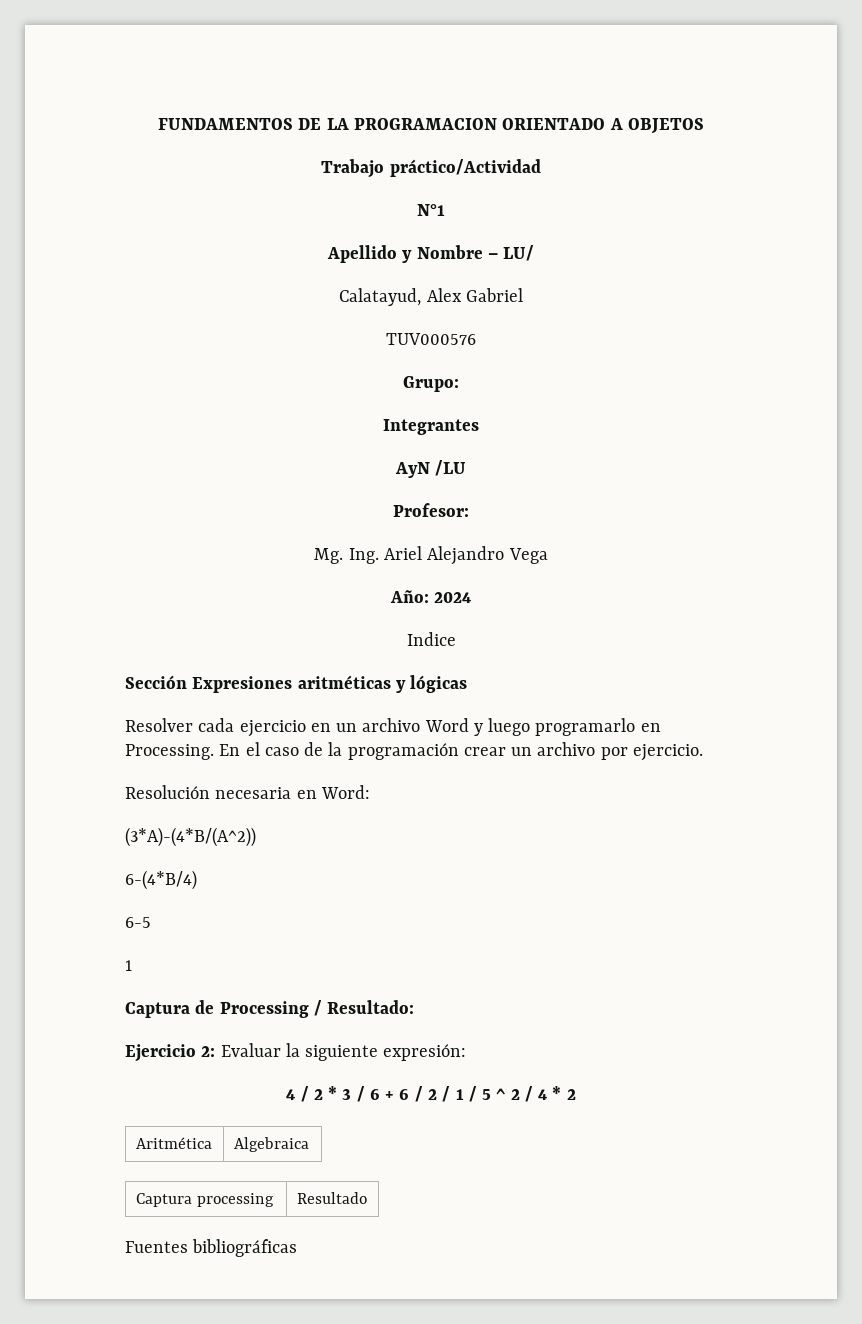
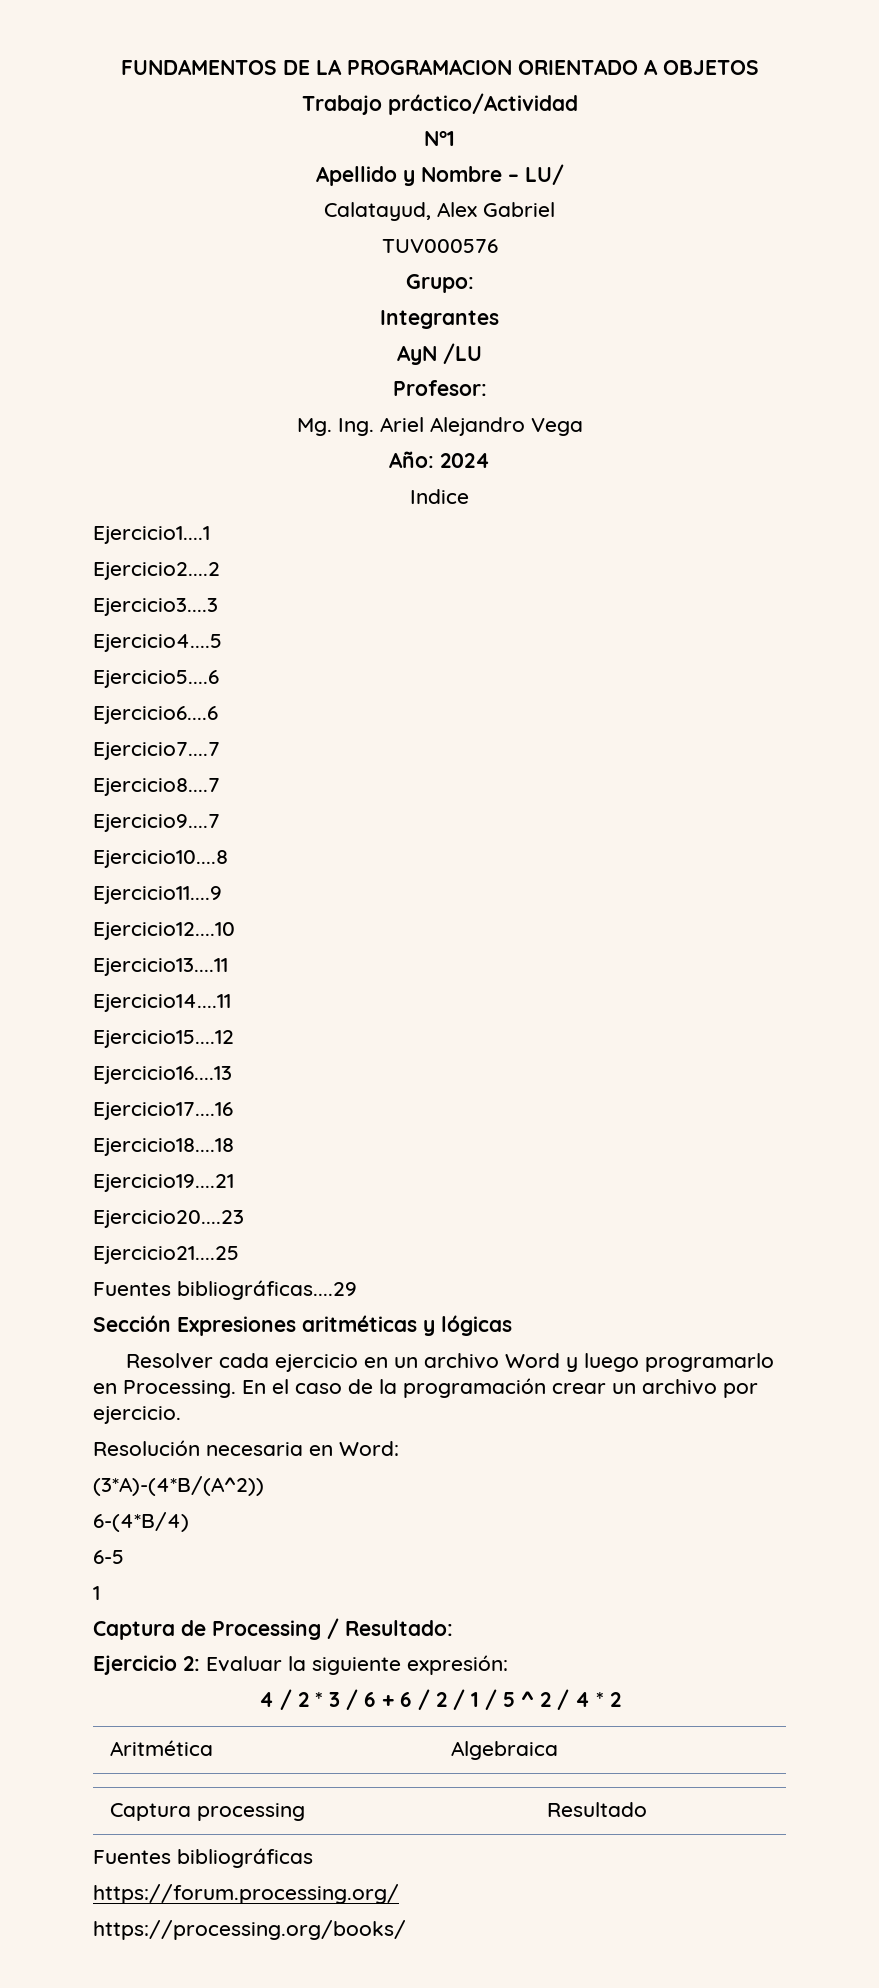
(456, 639) none -> [93,526,210,544] [93,562,220,580] [93,598,218,616] [93,634,222,652] [93,670,219,688] [93,706,218,724] [93,742,220,760] [93,778,220,796] [93,814,220,832] [93,850,228,868] [93,886,222,904] [93,922,235,940] [93,958,228,976] [93,994,231,1012] [93,1030,234,1048] [93,1066,232,1084] [93,1102,233,1120] [93,1138,234,1156] [93,1174,234,1192] [93,1210,244,1228] [93,1246,239,1264] [93,1280,357,1300] // Ejercicio1....1 // Ejercicio2....2 // Ejercicio3....3 // Ejercicio4....5 // Ejercicio5....6 // Ejercicio6....6 // Ejercicio7....7 // Ejercicio8....7 // Ejercicio9....7 // Ejercicio10....8 // Ejercicio11....9 // Ejercicio12....10 // Ejercicio13....11 // Ejercicio14....11 // Ejercicio15....12 // Ejercicio16....13 // Ejercicio17....16 // Ejercicio18....18 // Ejercicio19....21 // Ejercicio20....23 // Ejercicio21....25 // Fuentes bibliográficas....29
(298, 1248) none -> [93,1884,399,1904] [93,1920,406,1940] // https://forum.processing.org/ // https://processing.org/books/

